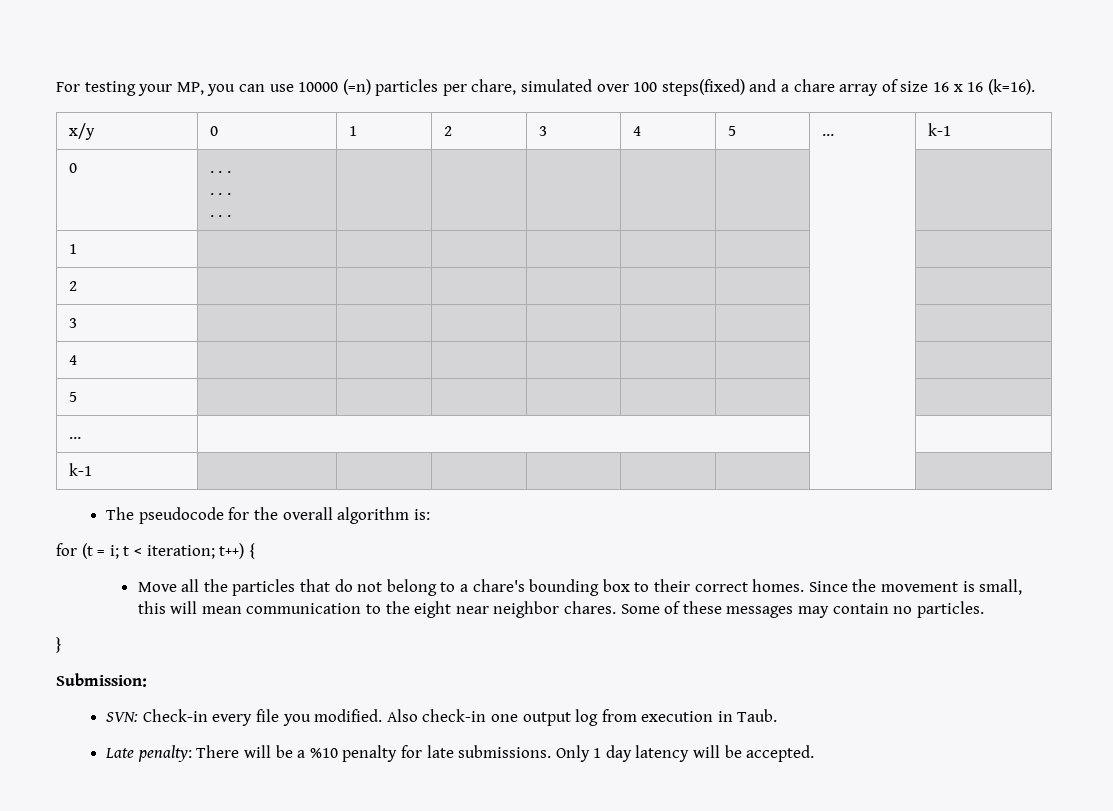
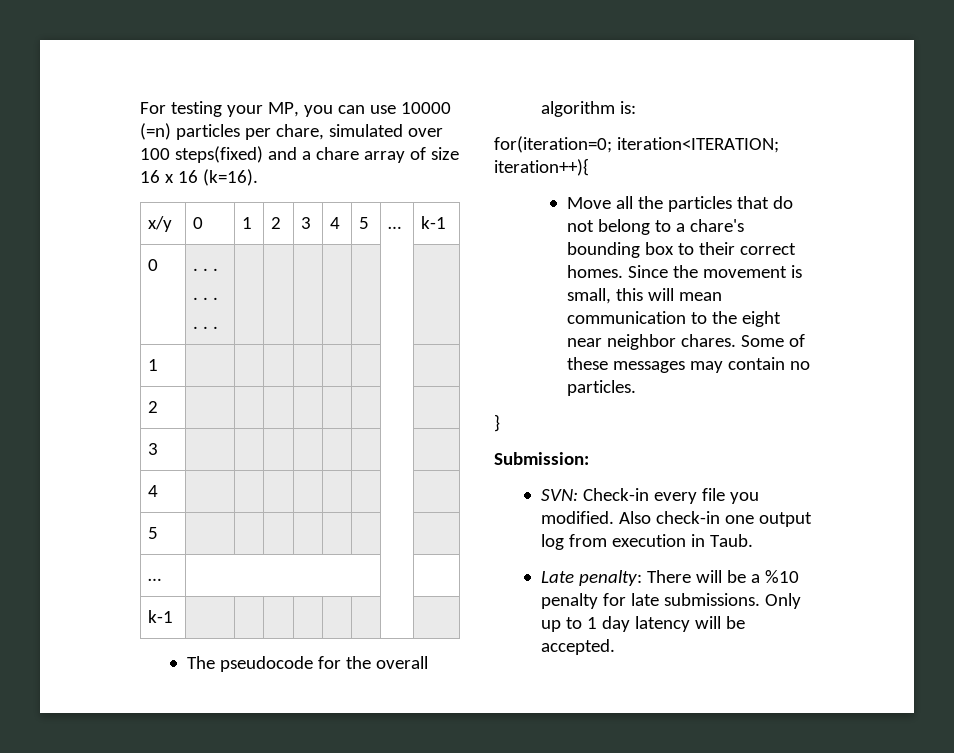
[56,543,255,559] for (t = i; t < iteration; t++) { -> [494,136,779,153] [494,158,589,176] for(iteration=0; iteration<ITERATION; iteration++){
(590, 753) none -> [540,617,582,632] up to

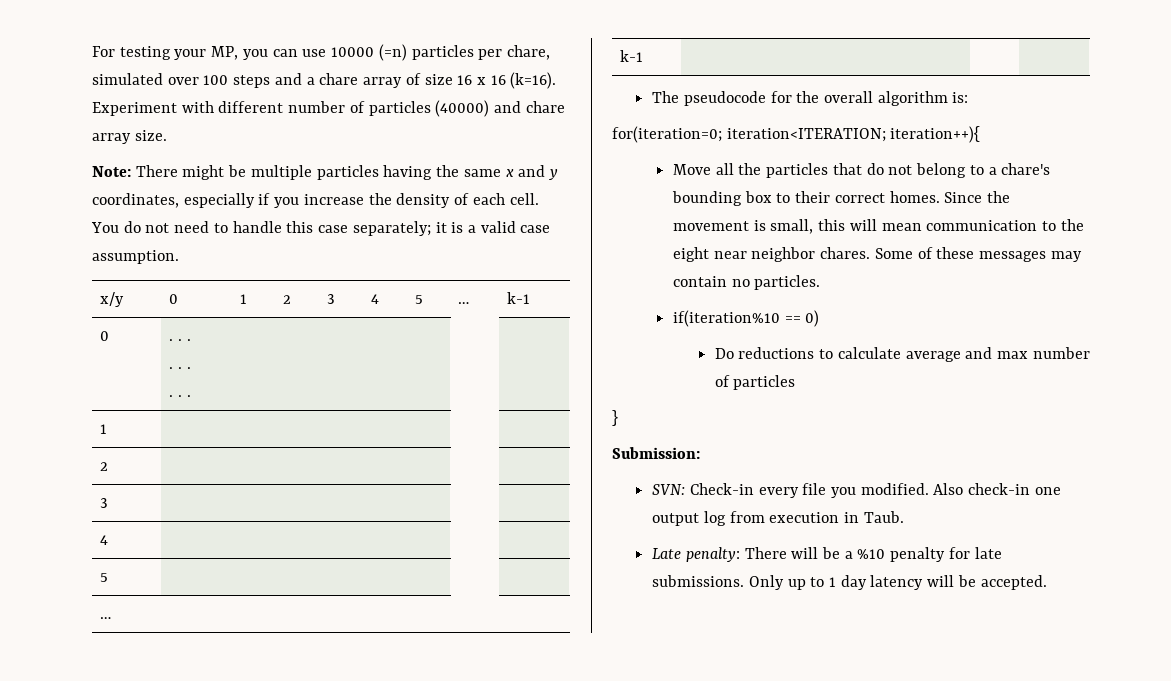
[174,146,263,163] steps(fixed) -> [233,75,271,88] steps
(258, 177) none -> [92,100,565,117] [92,130,167,144] [92,165,558,180] [92,193,539,208] [91,221,551,236] [92,250,179,264] Experiment with different number of particles (40000) and chare array size. // Note: There might be multiple particles having the same x and y coordinates, especially if you increase the density of each cell. You do not need to handle this case separately; it is a valid case assumption.
(636, 388) none -> [672,310,820,327] [714,347,1090,362] [714,375,796,390] // if(iteration%10 == 0) // Do reductions to calculate average and max number of particles

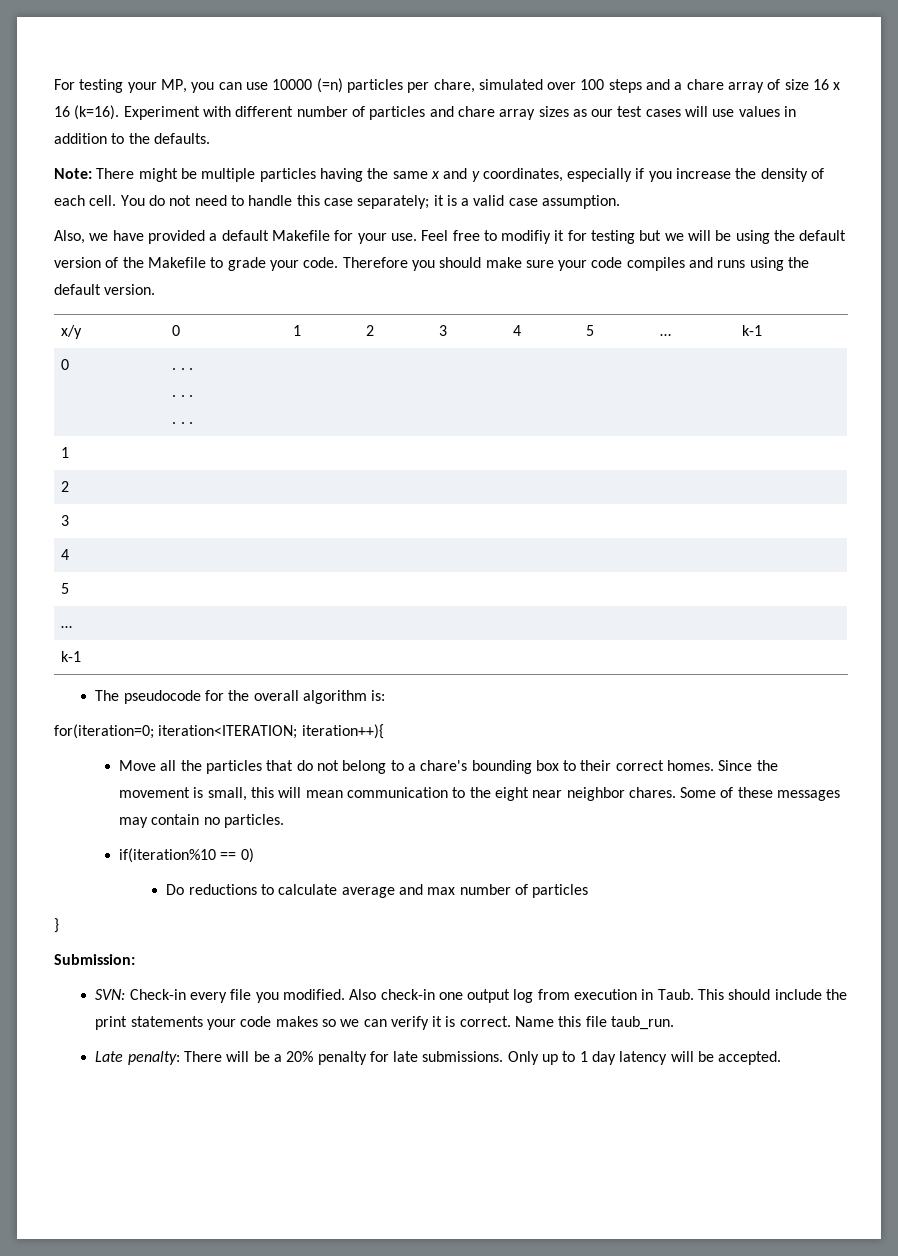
[435,100,490,117] (40000) -> (426, 113) none
[134,130,167,141] size. -> [538,106,797,117] [54,133,210,144] sizes as our test cases will use values in addition to the defaults.
(179, 257) none -> [54,230,847,244] [54,257,810,271] [54,284,156,295] // Also, we have provided a default Makefile for your use. Feel free to modifiy it for testing but we will be using the default version of the Makefile to grade your code. Therefore you should make sure your code compiles and runs using the default version.
(904, 517) none -> [698,989,848,1000] [95,1016,675,1030] This should include the print statements your code makes so we can verify it is correct. Name this file taub_run.
[857,549,886,559] %10 -> [286,1051,314,1062] 20%

